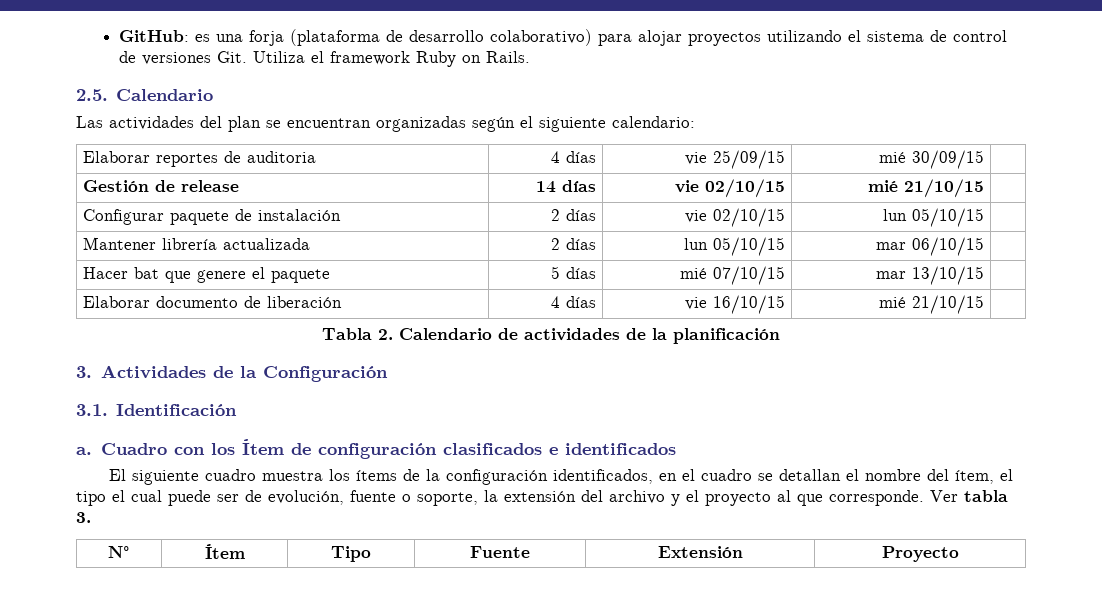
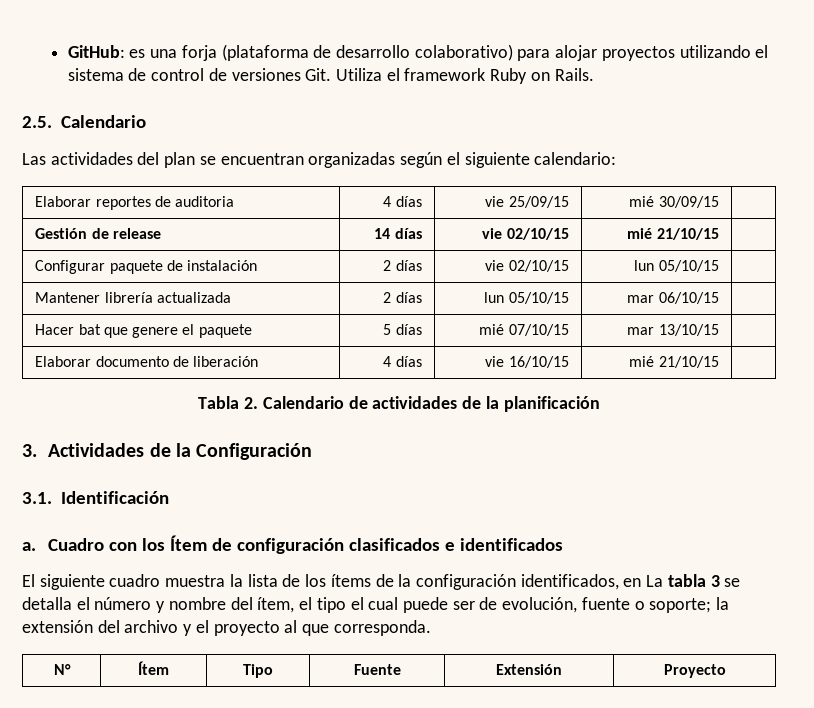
(324, 476) none -> [229,574,301,587] la lista de
[682,469,860,481] el cuadro se detallan el -> [646,574,741,587] [22,597,166,613] La tabla 3 se detalla el número y
[417,492,478,506] soporte, -> [649,598,712,613] soporte;
[829,490,1008,506] [76,512,91,523] corresponde. Ver tabla 3. -> [333,620,431,636] corresponda.

